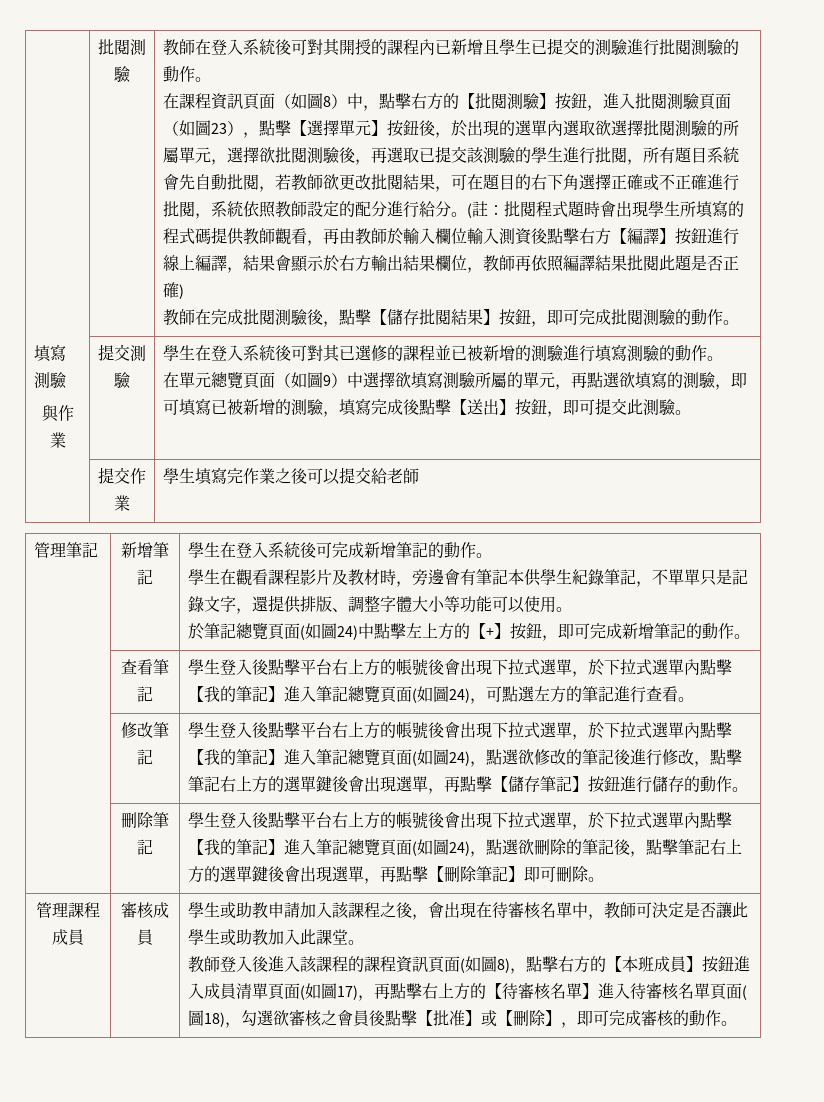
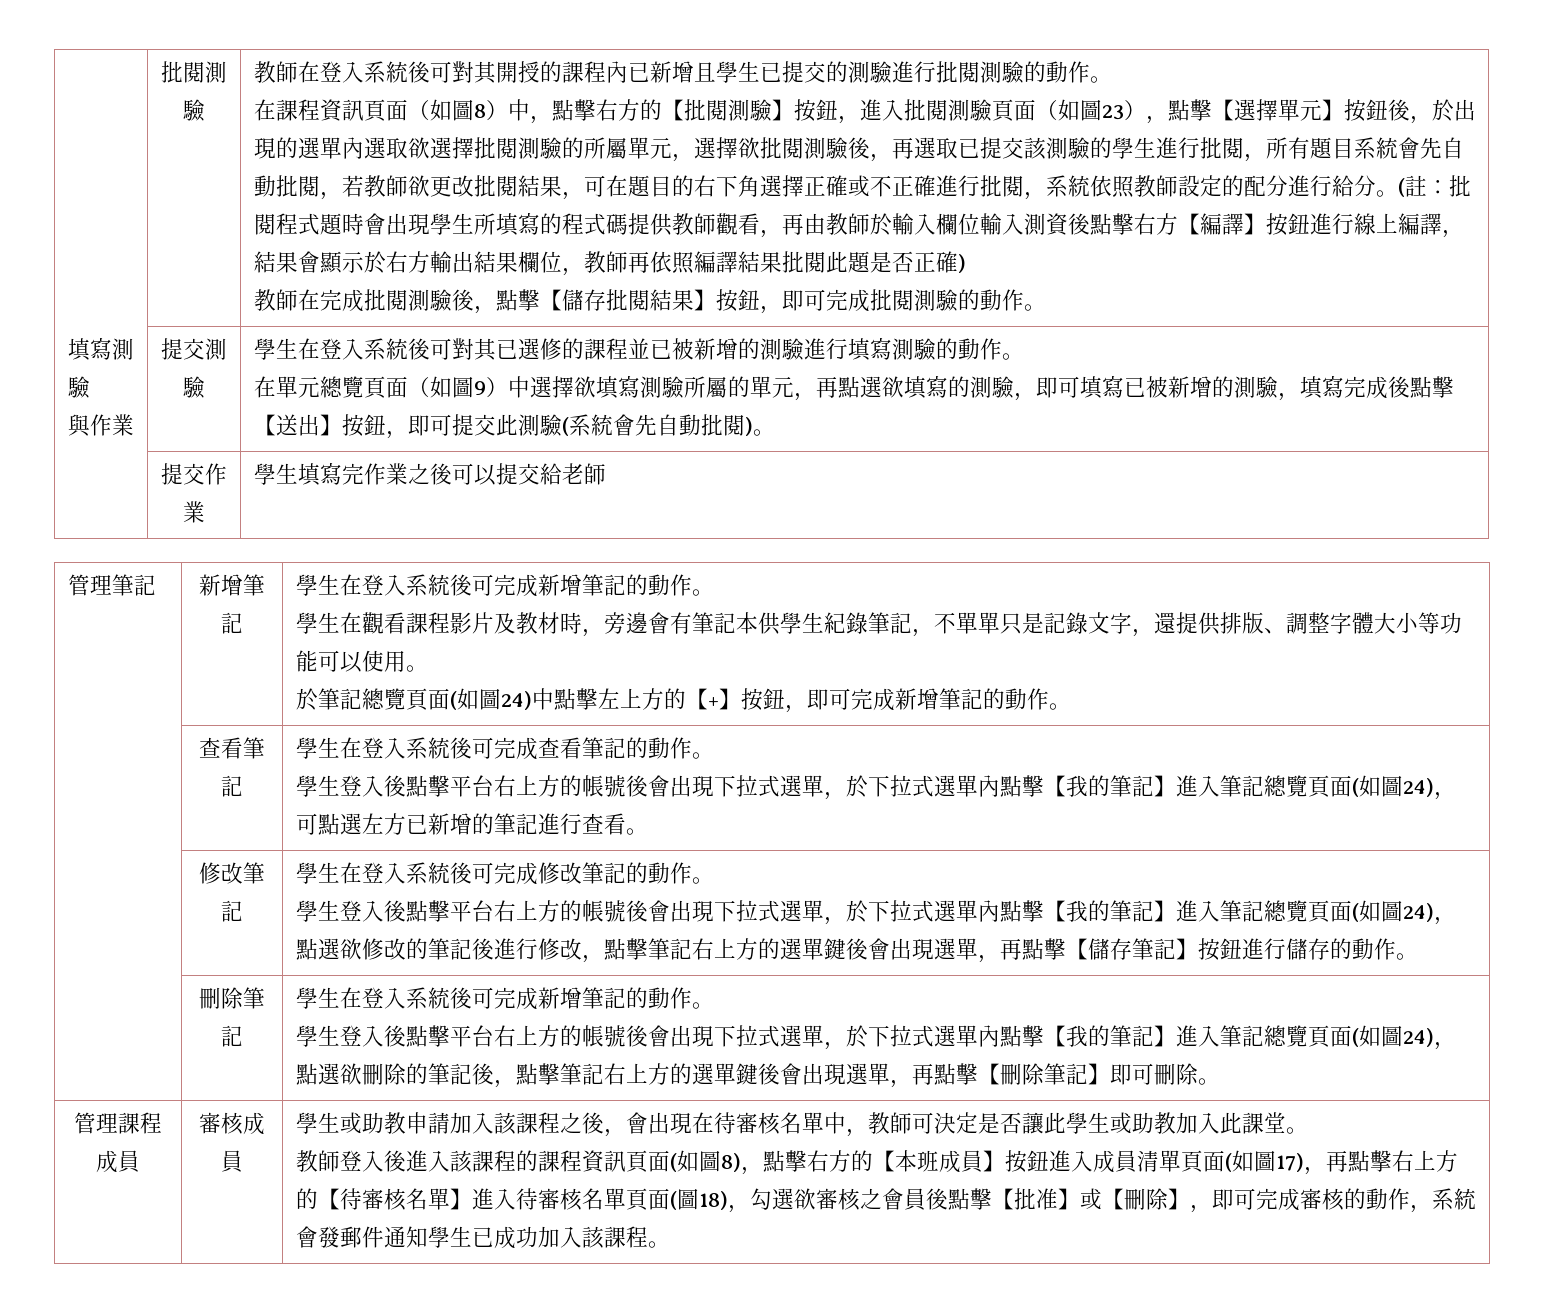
(676, 407) none -> [561,414,753,436] (系統會先自動批閱)
(220, 666) none -> [339,737,714,760] [295,775,340,797] 在登入系統後可完成查看筆記的動作。 // 學生
(566, 694) none -> [405,813,472,835] 已新增
(220, 729) none -> [339,862,714,885] [295,900,340,922] 在登入系統後可完成修改筆記的動作。 // 學生
(220, 819) none -> [339,987,714,1010] [295,1025,340,1047] 在登入系統後可完成新增筆記的動作。 // 學生
(721, 1018) none -> [1409,1188,1476,1213] [295,1226,648,1249] ，系統會發郵件通知學生已成功加入該課程

